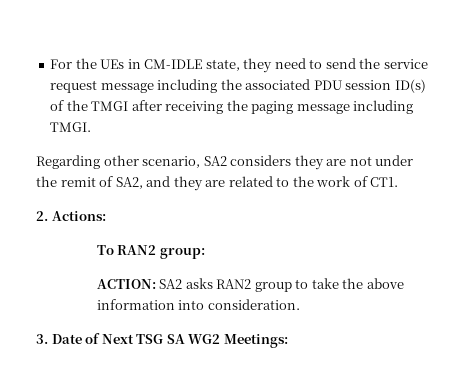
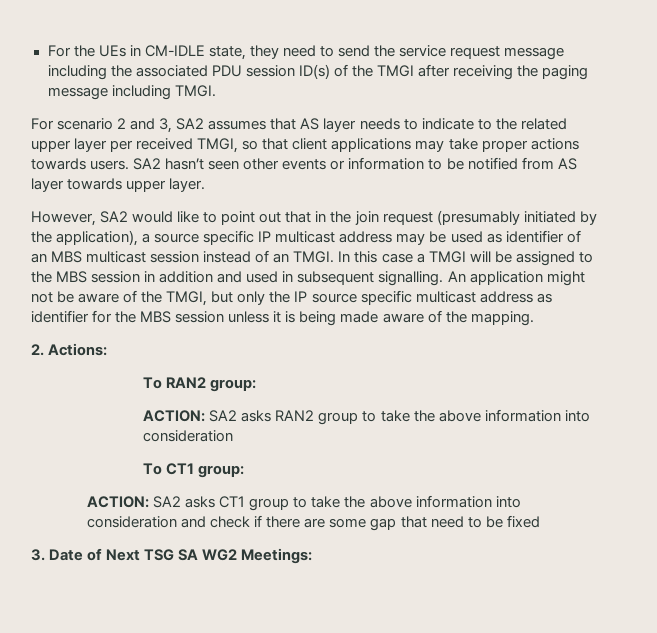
[36,155,414,170] [36,176,399,191] Regarding other scenario, SA2 considers they are not under the remit of SA2, and they are related to the work of CT1. -> [31,118,567,133] [31,138,579,153] [31,157,577,170] [31,178,206,192] [31,210,597,226] [31,230,581,246] [31,250,593,266] [31,271,585,286] [31,290,552,306] [31,310,534,326] For scenario 2 and 3, SA2 assumes that AS layer needs to indicate to the related upper layer per received TMGI, so that client applications may take proper actions towards users. SA2 hasn’t seen other events or information to be notified from AS layer towards upper layer. // However, SA2 would like to point out that in the join request (presumably initiated by the application), a source specific IP multicast address may be used as identifier of an MBS multicast session instead of an TMGI. In this case a TMGI will be assigned to the MBS session in addition and used in subsequent signalling. An application might not be aware of the TMGI, but only the IP source specific multicast address as identifier for the MBS session unless it is being made aware of the mapping.
[207,299,300,310] consideration. -> [143,430,234,442] [143,463,245,478] [87,495,521,511] [87,515,540,531] consideration // To CT1 group: // ACTION: SA2 asks CT1 group to take the above information into consideration and check if there are some gap that need to be fixed

